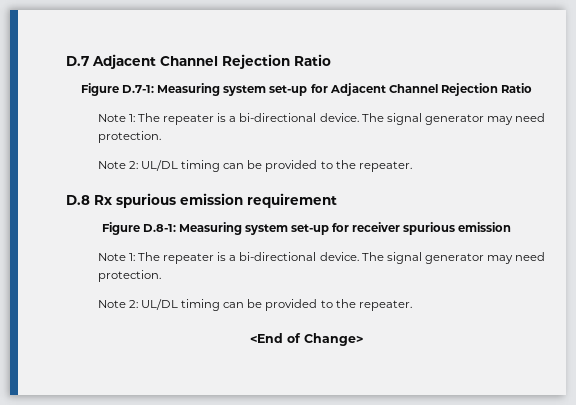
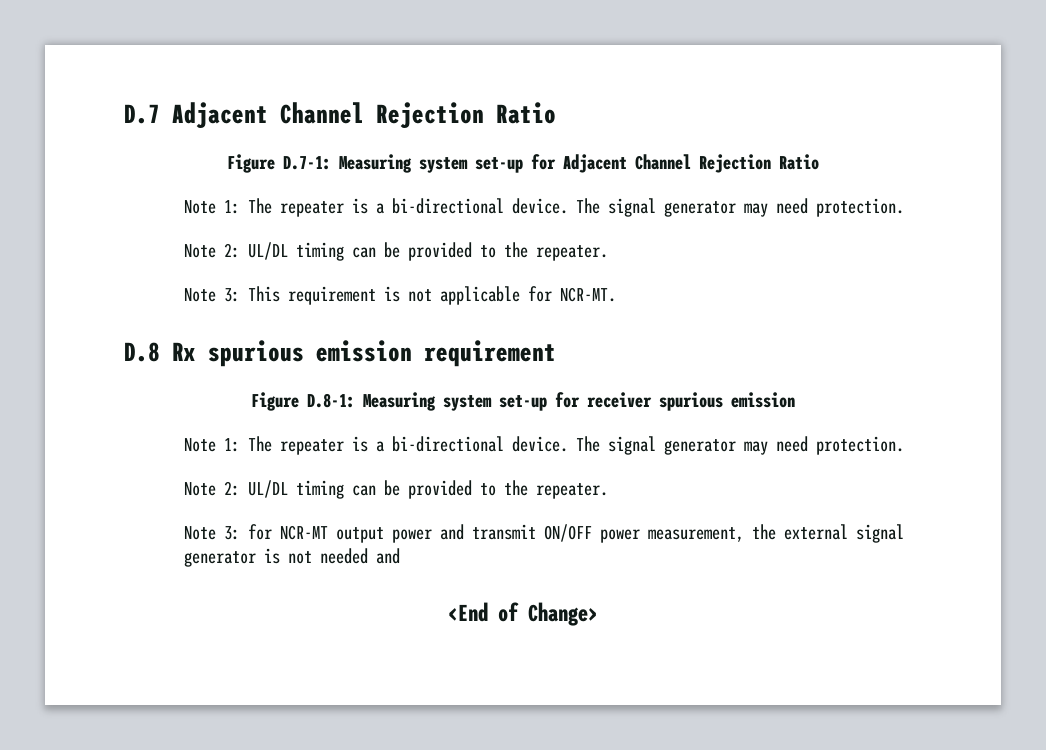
(412, 166) none -> [184,286,617,305] // Note 3: This requirement is not applicable for NCR-MT.
(412, 305) none -> [184,524,905,543] [184,548,401,567] // Note 3: for NCR-MT output power and transmit ON/OFF power measurement, the external signal generator is not needed and

